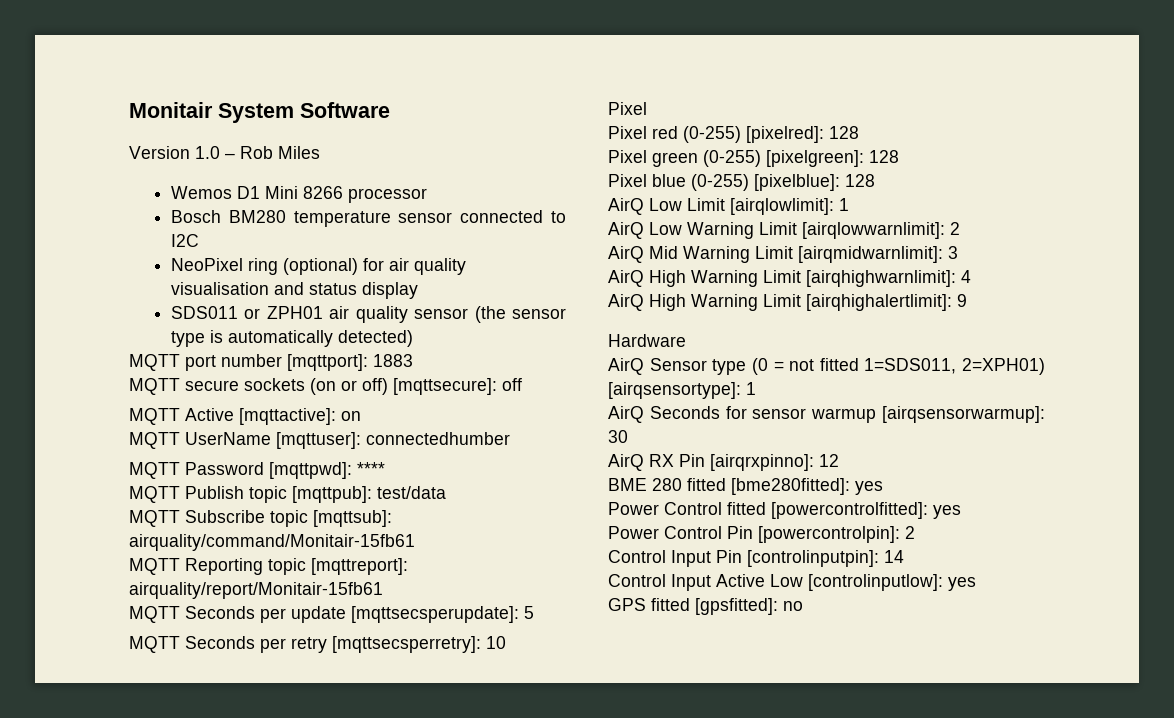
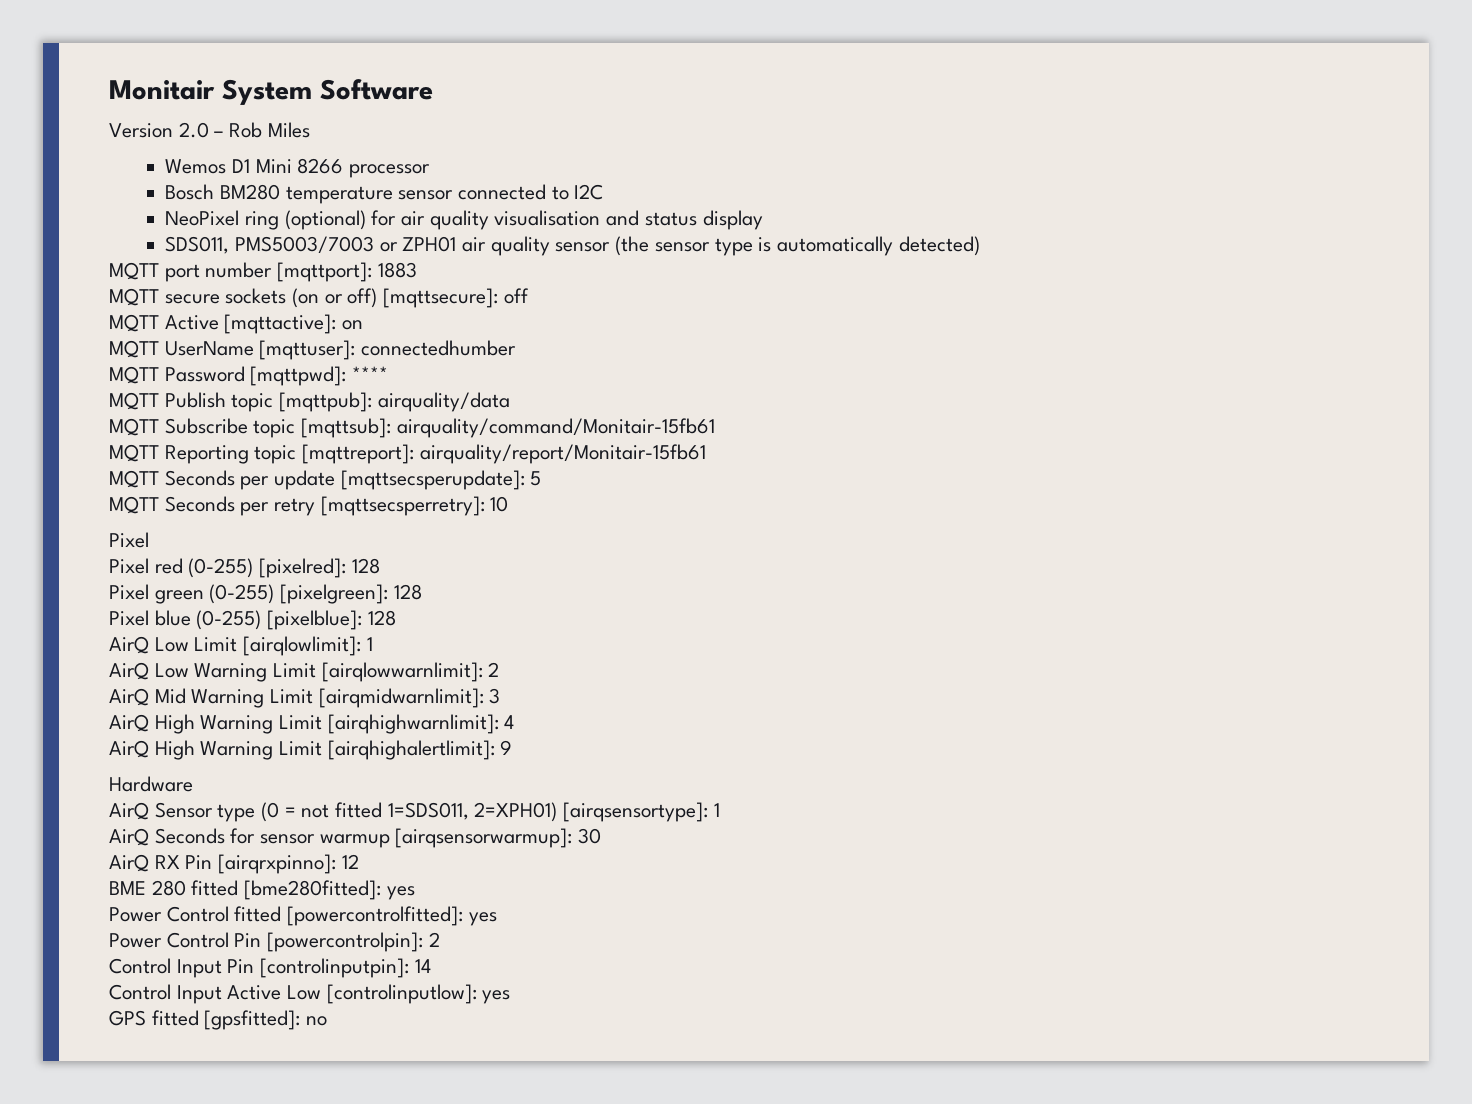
[195,146,220,159] 1.0 -> [178,122,209,138] 2.0
[171,306,239,319] SDS011 -> [165,236,375,254] SDS011, PMS5003/7003
[377,486,446,499] test/data -> [377,392,510,412] airquality/data

